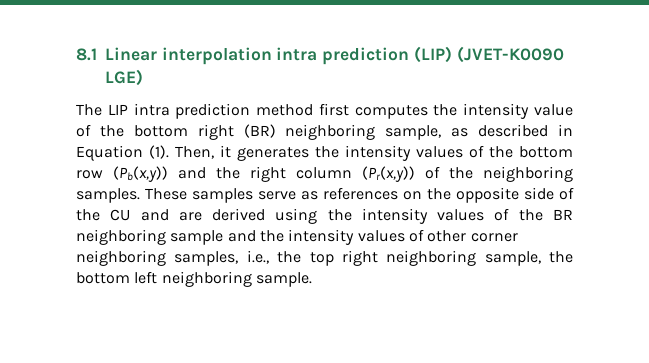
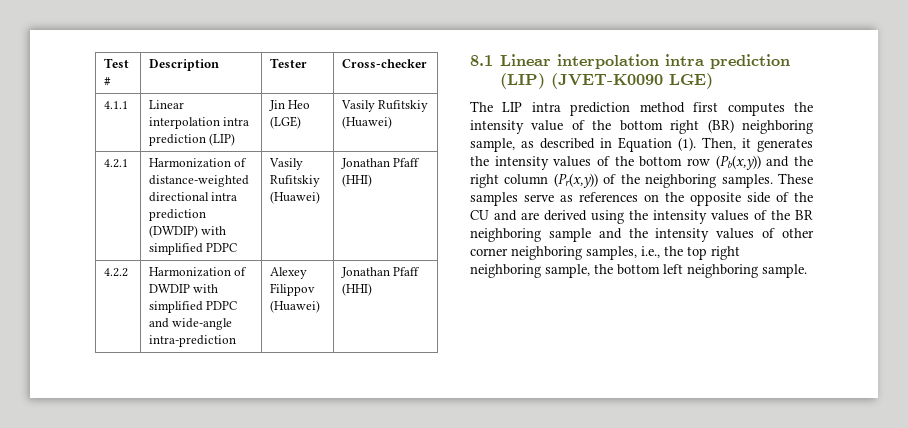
(76, 54) none -> [103,58,129,68] [103,77,111,86] [148,59,219,71] [269,58,307,68] [341,59,427,68] [103,101,128,109] [148,100,184,109] [148,117,250,129] [148,133,236,146] [268,100,311,111] [269,116,301,129] [340,100,429,112] [341,116,392,129] [103,159,128,168] [148,158,248,168] [148,175,249,187] [148,192,238,202] [148,209,206,221] [148,225,227,238] [148,243,238,255] [268,158,303,170] [269,175,320,187] [269,191,320,204] [340,158,421,169] [341,174,372,187] [103,268,128,277] [148,267,248,277] [148,284,219,293] [148,301,238,313] [148,318,233,330] [148,335,236,347] [269,267,307,279] [269,283,315,296] [269,300,320,313] [340,267,421,278] [341,283,372,296] Test # | Description | Tester | Cross-checker // 4.1.1 | Linear interpolation intra prediction (LIP) | Jin Heo (LGE) | Vasily Rufitskiy (Huawei) // 4.2.1 | Harmonization of distance-weighted directional intra prediction (DWDIP) with simplified PDPC | Vasily Rufitskiy (Huawei) | Jonathan Pfaff (HHI) // 4.2.2 | Harmonization of DWDIP with simplified PDPC and wide-angle intra-prediction | Alexey Filippov (Huawei) | Jonathan Pfaff (HHI) //

